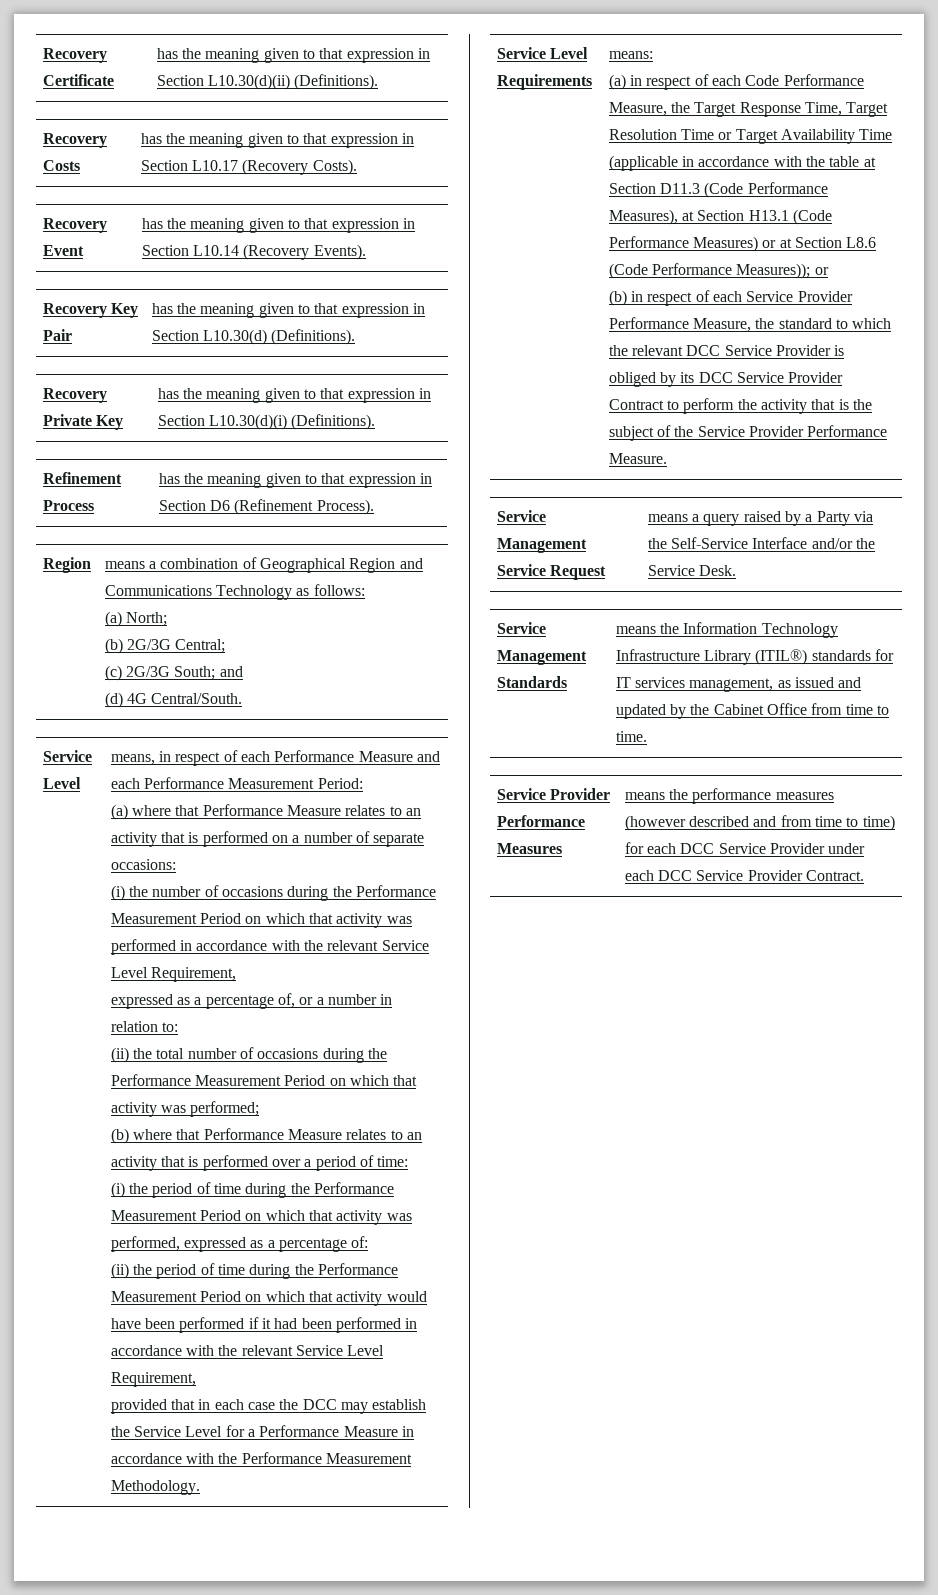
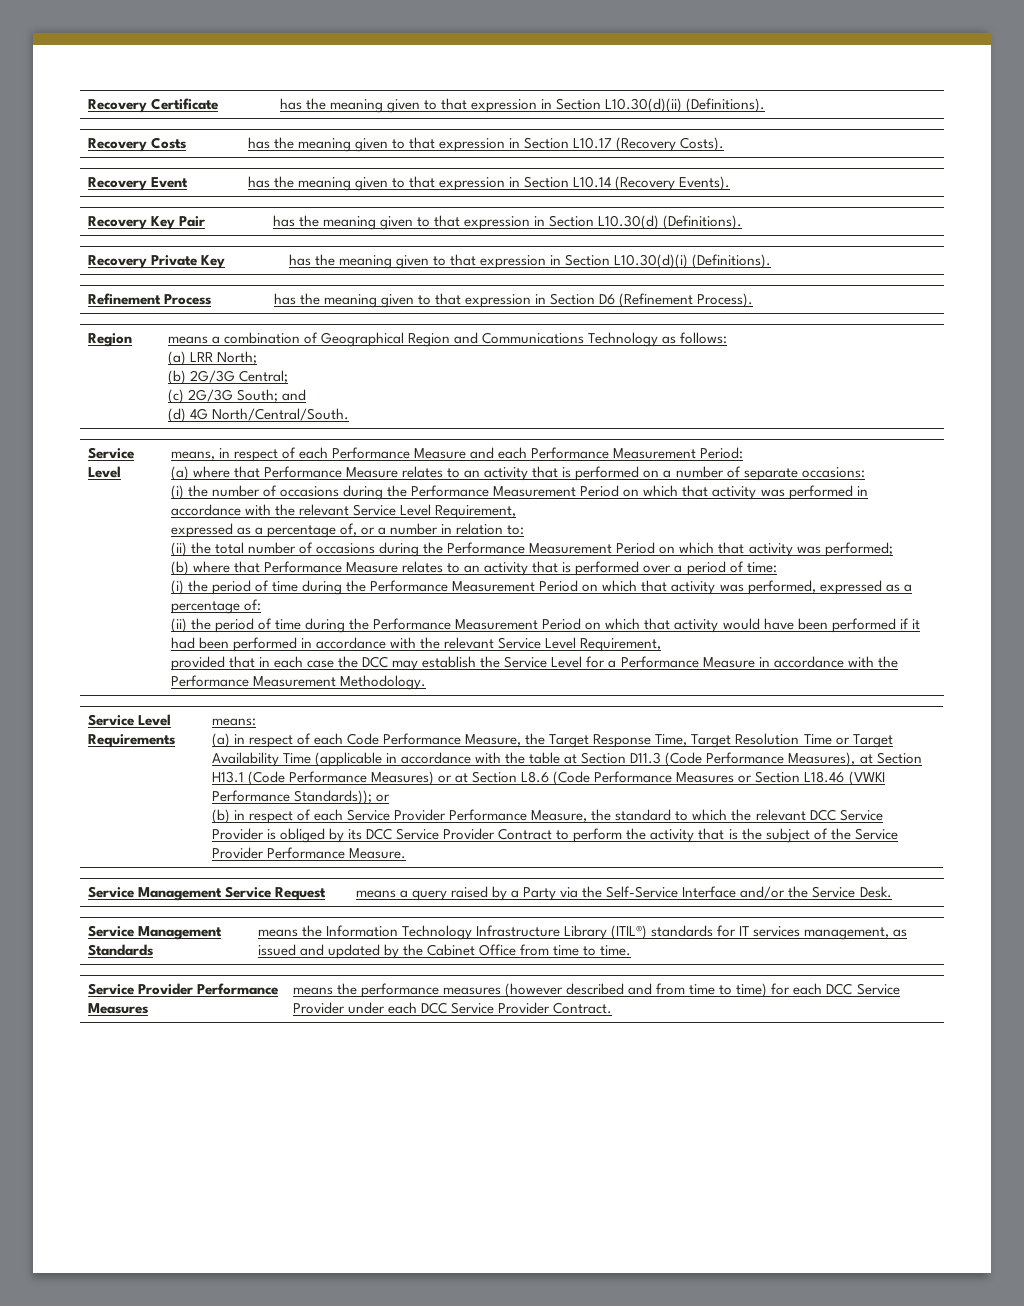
(122, 619) none -> [189,352,213,362] LRR
[151,693,243,704] Central/South. -> [211,408,349,421] North/Central/South.
[736,263,811,279] Measures)); -> [676,771,885,786] [211,790,372,805] Measures or Section L18.46 (VWKI Performance Standards));

